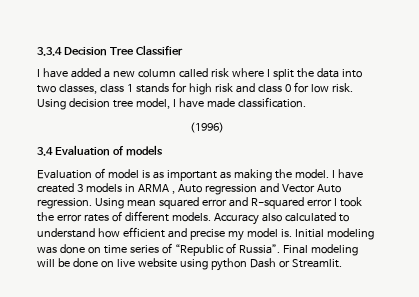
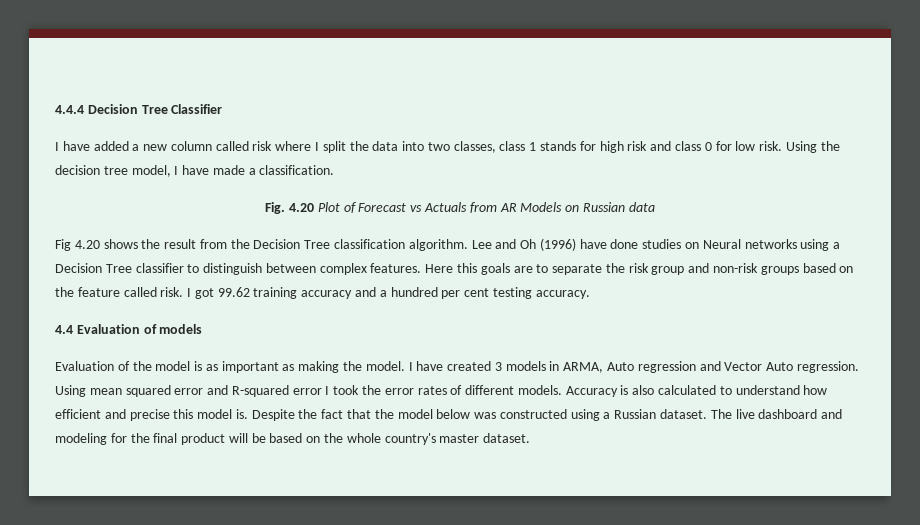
[37,47,62,56] 3.3.4 -> [55,105,84,114] 4.4.4
(66, 104) none -> [820,141,840,151] the
(235, 103) none -> [248,168,256,175] a
[189,122,224,133] [37,147,53,156] (1996) // 3.4 -> [265,202,655,214] [55,238,841,251] [55,263,854,275] [55,287,590,299] [55,325,73,334] Fig. 4.20 Plot of Forecast vs Actuals from AR Models on Russian data // Fig 4.20 shows the result from the Decision Tree classification algorithm. Lee and Oh (1996) have done studies on Neural networks using a Decision Tree classifier to distinguish between complex features. Here this goals are to separate the risk group and non-risk groups based on the feature called risk. I got 99.62 training accuracy and a hundred per cent testing accuracy. // 4.4
(105, 173) none -> [132,361,152,371] the
[137,184,175,194] ARMA , -> [563,362,604,373] ARMA,
(259, 219) none -> [620,385,629,395] is
[227,231,244,241] my -> [173,409,194,419] this
[294,228,374,240] [37,243,358,256] [37,258,342,271] Initial modeling was done on time series of “Republic of Russia”. Final modeling will be done on live website using python Dash or Streamlit. -> [251,409,843,421] [55,433,531,445] Despite the fact that the model below was constructed using a Russian dataset. The live dashboard and modeling for the final product will be based on the whole country's master dataset.

